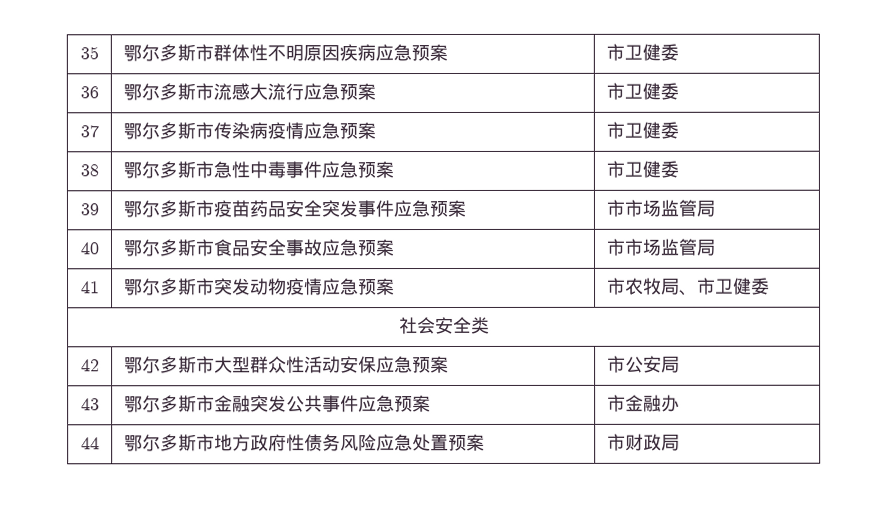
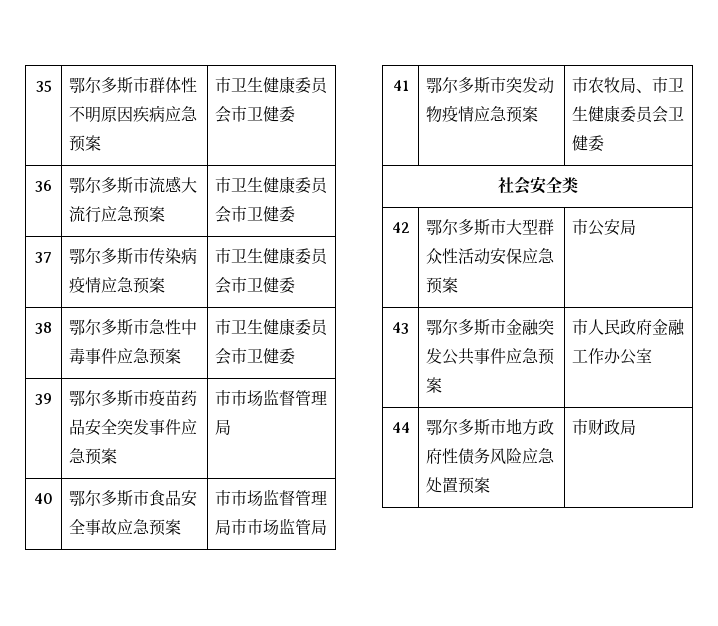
(643, 52) none -> [247,76,329,94] [215,106,264,123] 生健康委员会市卫
(643, 91) none -> [247,176,329,194] [215,206,264,223] 生健康委员会市卫
(643, 130) none -> [247,247,329,265] [215,277,264,294] 生健康委员会市卫
(643, 169) none -> [247,318,329,336] [215,348,264,365] 生健康委员会市卫
[677,199,697,217] 管 -> [279,390,328,406] 督管理
(679, 247) none -> [279,490,328,506] [215,518,296,535] 督管理局市市场监
(734, 286) none -> [572,105,685,123] 生健康委员会卫
[624,394,662,412] 金融 -> [588,319,686,336] [572,348,605,364] 人民政府金融工作
(680, 403) none -> [620,348,653,365] 公室

